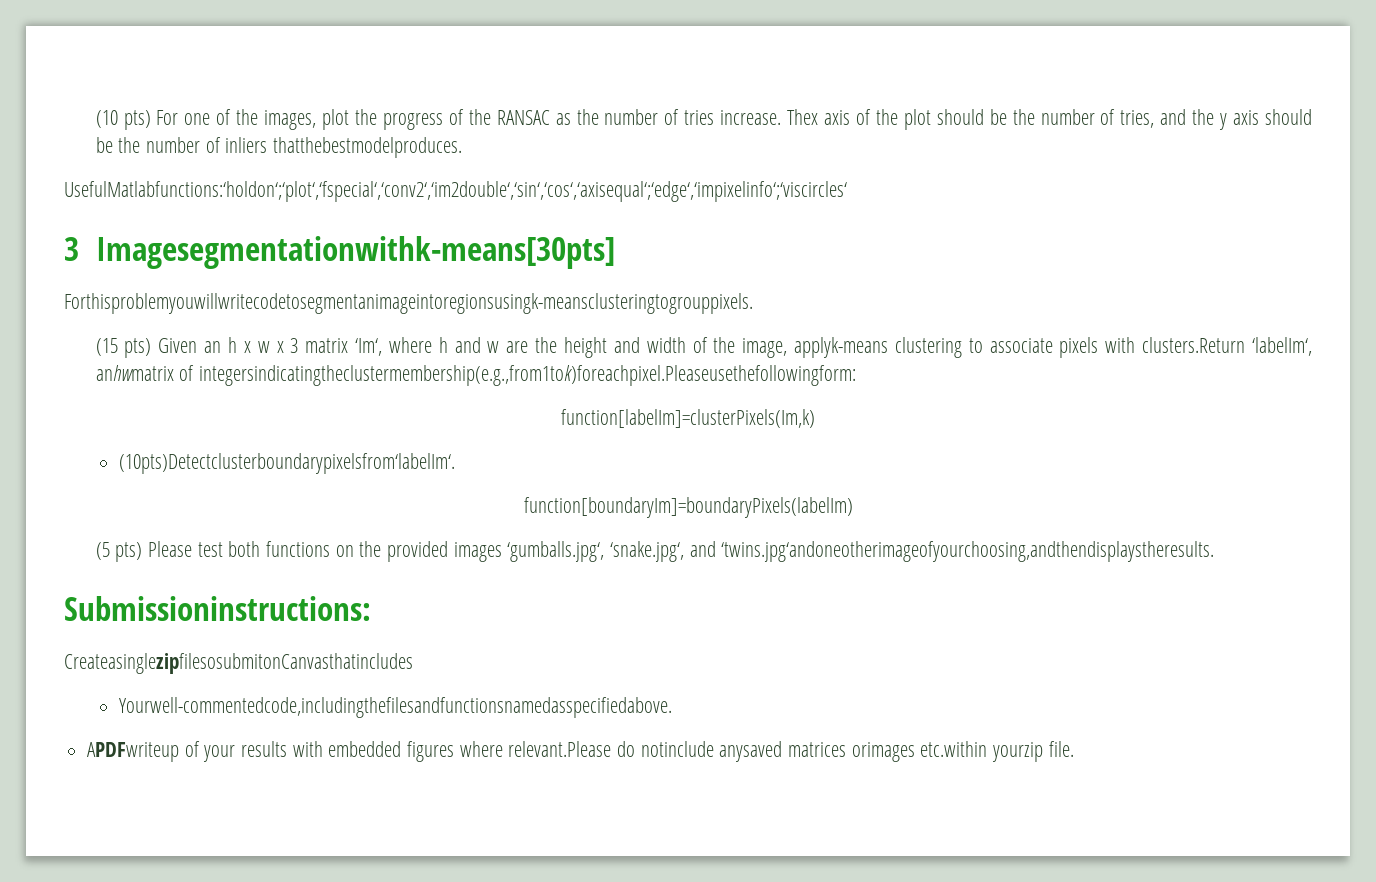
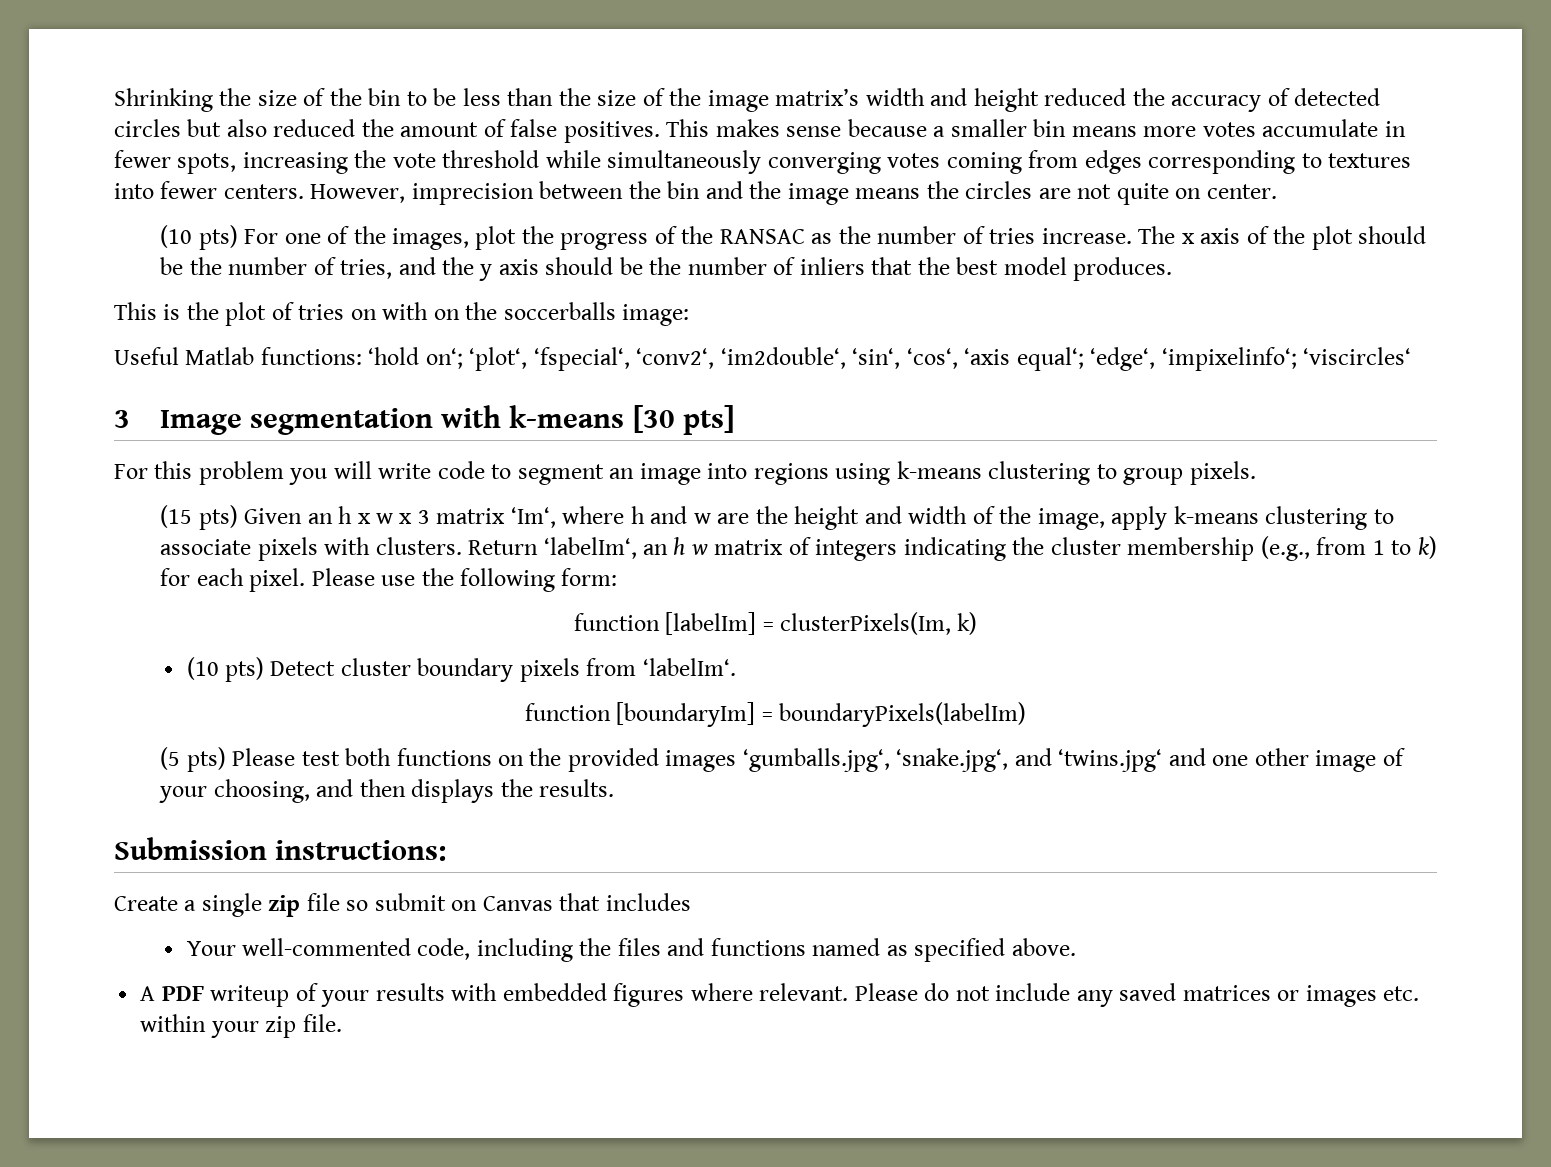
(95, 119) none -> [114,88,1381,112] [114,119,1406,143] [114,150,1412,174] [114,181,1277,205] Shrinking the size of the bin to be less than the size of the image matrix’s width and height reduced the accuracy of detected circles but also reduced the amount of false positives. This makes sense because a smaller bin means more votes accumulate in fewer spots, increasing the vote threshold while simultaneously converging votes coming from edges corresponding to textures into fewer centers. However, imprecision between the bin and the image means the circles are not quite on center. //
[787,109,819,125] Thex -> [1138,226,1195,244] The x
[272,137,462,158] [64,181,847,202] [64,236,615,269] [64,293,753,314] thatthebestmodelproduces. // UsefulMatlabfunctions:‘holdon‘;‘plot‘,‘fspecial‘,‘conv2‘,‘im2double‘,‘sin‘,‘cos‘,‘axisequal‘;‘edge‘,‘impixelinfo‘;‘viscircles‘ // 3 Imagesegmentationwithk-means[30pts] // Forthisproblemyouwillwritecodetosegmentanimageintoregionsusingk-meansclusteringtogrouppixels. -> [871,257,1173,281] [114,302,690,326] [114,347,1412,371] [114,405,734,435] [114,461,1256,485] that the best model produces. // This is the plot of tries on with on the soccerballs image: // Useful Matlab functions: ‘hold on‘; ‘plot‘, ‘fspecial‘, ‘conv2‘, ‘im2double‘, ‘sin‘, ‘cos‘, ‘axis equal‘; ‘edge‘, ‘impixelinfo‘; ‘viscircles‘ // 3 Image segmentation with k-means [30 pts] // For this problem you will write code to segment an image into regions using k-means clustering to group pixels.
[794,337,889,358] applyk-means -> [1111,506,1259,530] apply k-means
[1142,337,1312,356] [95,365,856,386] [561,409,815,428] [118,453,455,474] [523,497,853,518] clusters.Return ‘labelIm‘, anhwmatrix of integersindicatingtheclustermembership(e.g.,from1tok)foreachpixel.Pleaseusethefollowingform: // function[labelIm]=clusterPixels(Im,k) // (10pts)Detectclusterboundarypixelsfrom‘labelIm‘. // function[boundaryIm]=boundaryPixels(labelIm) -> [375,536,1437,561] [160,568,618,592] [573,612,978,635] [186,657,736,682] [524,702,1027,727] clusters. Return ‘labelIm‘, an h w matrix of integers indicating the cluster membership (e.g., from 1 to k) for each pixel. Please use the following form: // function [labelIm] = clusterPixels(Im, k) // (10 pts) Detect cluster boundary pixels from ‘labelIm‘. // function [boundaryIm] = boundaryPixels(labelIm)
[721,541,1215,562] [64,596,371,621] [64,653,413,674] [118,697,672,718] [87,742,180,762] ‘twins.jpg‘andoneotherimageofyourchoosing,andthendisplaystheresults. // Submissioninstructions: // CreateasinglezipfilesosubmitonCanvasthatincludes // Yourwell-commentedcode,includingthefilesandfunctionsnamedasspecifiedabove. // APDFwriteup -> [1058,748,1405,772] [159,779,615,803] [114,837,447,861] [114,893,691,917] [186,938,1076,962] [140,985,290,1007] ‘twins.jpg‘ and one other image of your choosing, and then displays the results. // Submission instructions: // Create a single zip file so submit on Canvas that includes // Your well-commented code, including the files and functions named as specified above. // A PDF writeup
[508,741,1044,762] relevant.Please do notinclude anysaved matrices orimages etc.within yourzip -> [759,983,1420,1007] [140,1014,297,1038] relevant. Please do not include any saved matrices or images etc. within your zip

